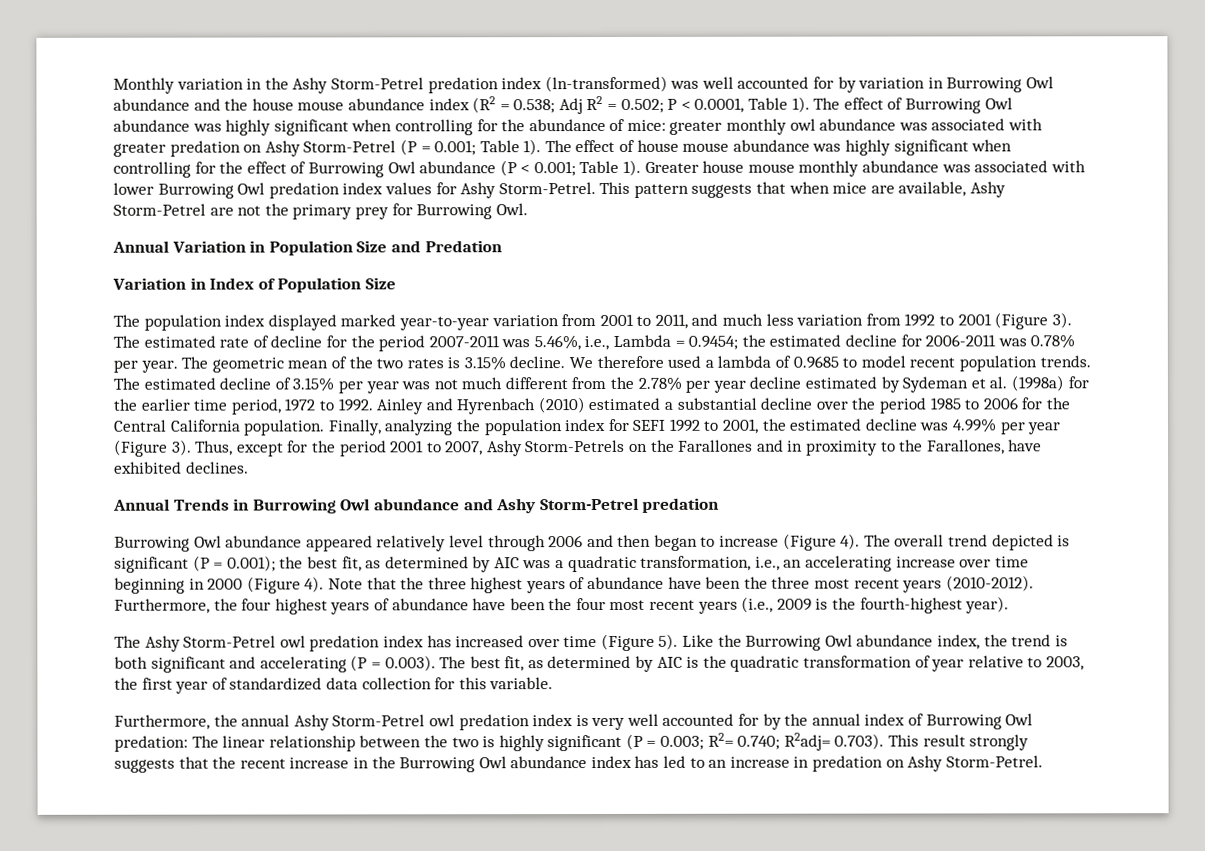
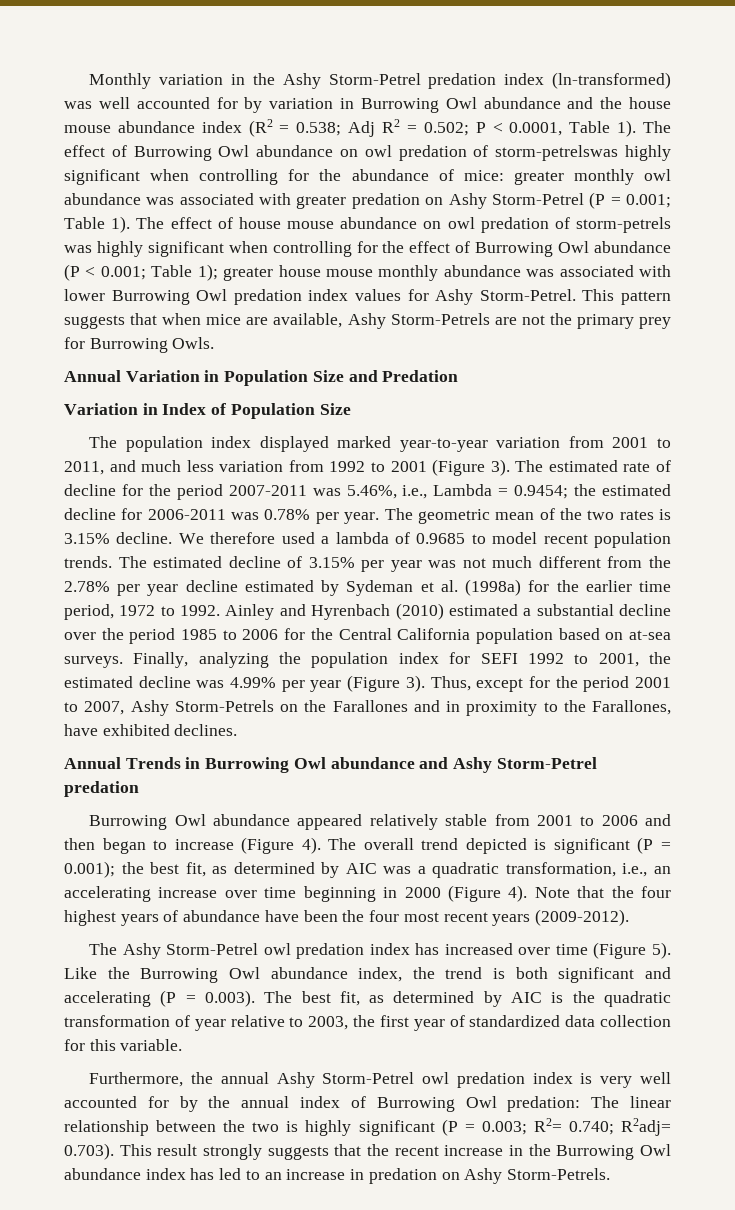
[192,123,222,132] was -> [340,145,619,161] on owl predation of storm-petrelswas
(810, 145) none -> [423,217,671,233] on owl predation of storm-petrels
[623,159,699,176] 1). Greater -> [197,264,274,281] 1); greater
[113,203,206,216] Storm-Petrel -> [390,313,490,325] Storm-Petrels
[495,203,528,216] Owl. -> [172,337,215,349] Owls.
[243,419,326,436] population. -> [475,628,672,644] [64,656,123,668] population based on at-sea surveys.
[448,535,546,552] level through -> [445,814,595,826] stable from 2001 to
[427,575,1034,594] [114,598,238,614] three highest years of abundance have been the three most recent years (2010-2012). Furthermore, the -> (634, 892) none
[741,596,1010,614] (i.e., 2009 is the fourth-highest year). -> [534,909,629,926] (2009-2012).
[945,755,1043,768] Storm-Petrel. -> [506,1168,610,1180] Storm-Petrels.

